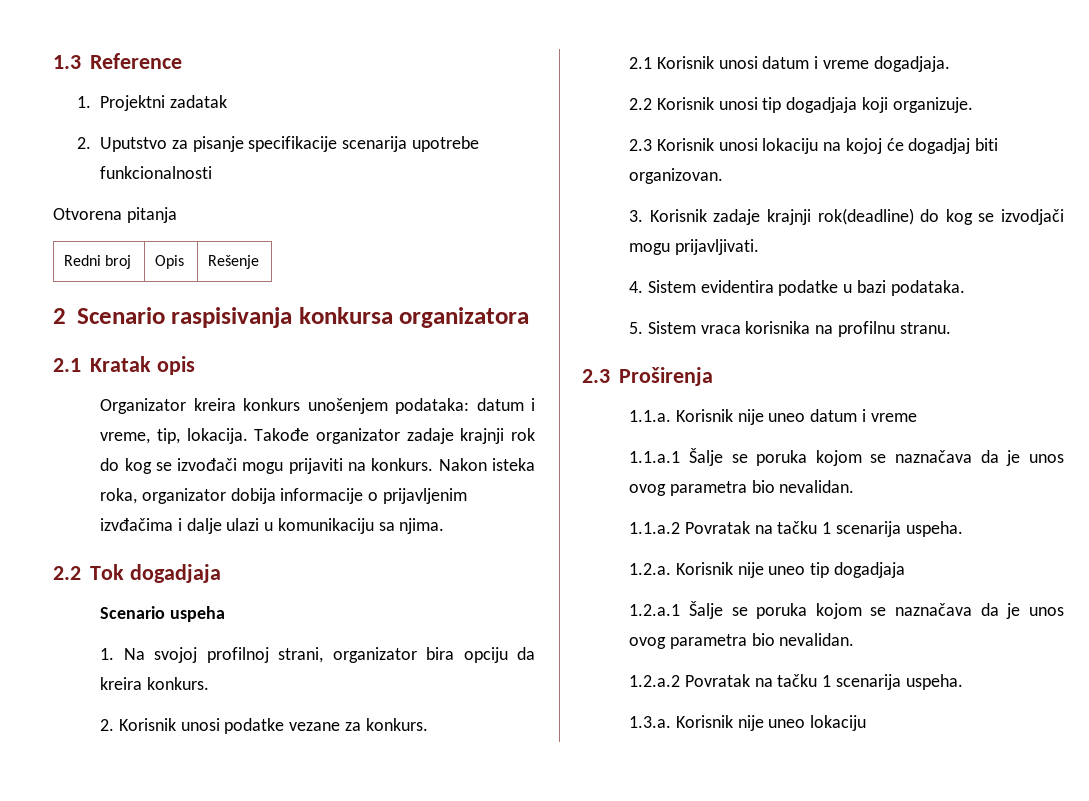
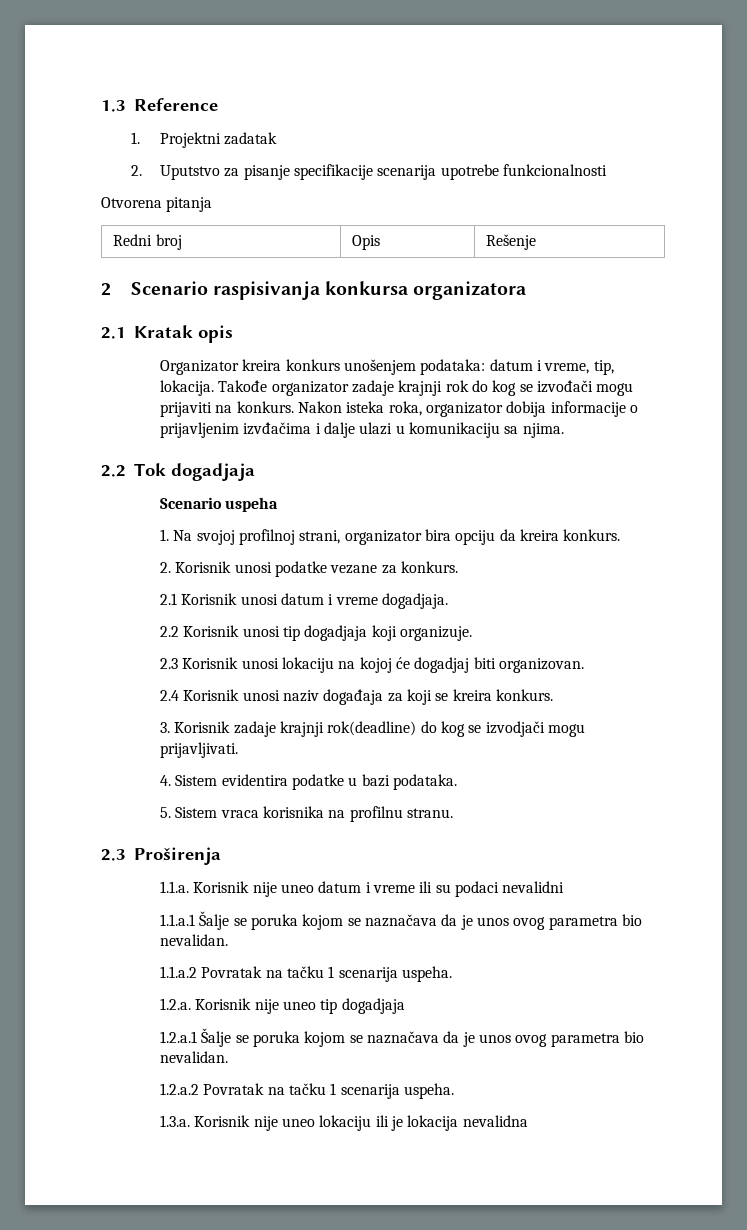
(724, 176) none -> [160,689,554,705] // 2.4 Korisnik unosi naziv događaja za koji se kreira konkurs.
(917, 417) none -> [419,881,565,897] ili su podaci nevalidni
(867, 723) none -> [375,1115,528,1131] ili je lokacija nevalidna

